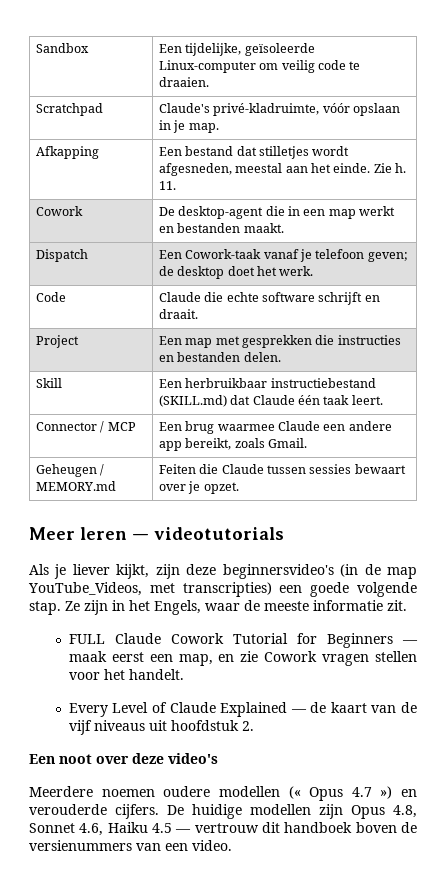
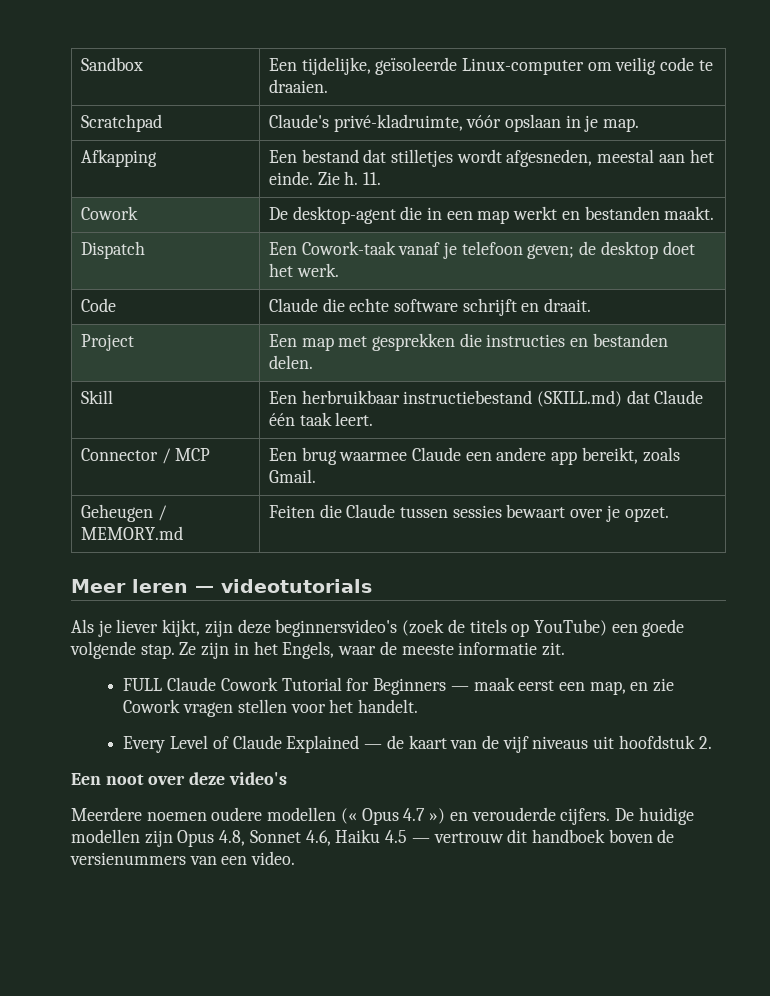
[340,564,418,579] [28,582,272,597] (in de map YouTube_Videos, met transcripties) -> [402,619,607,637] (zoek de titels op YouTube)

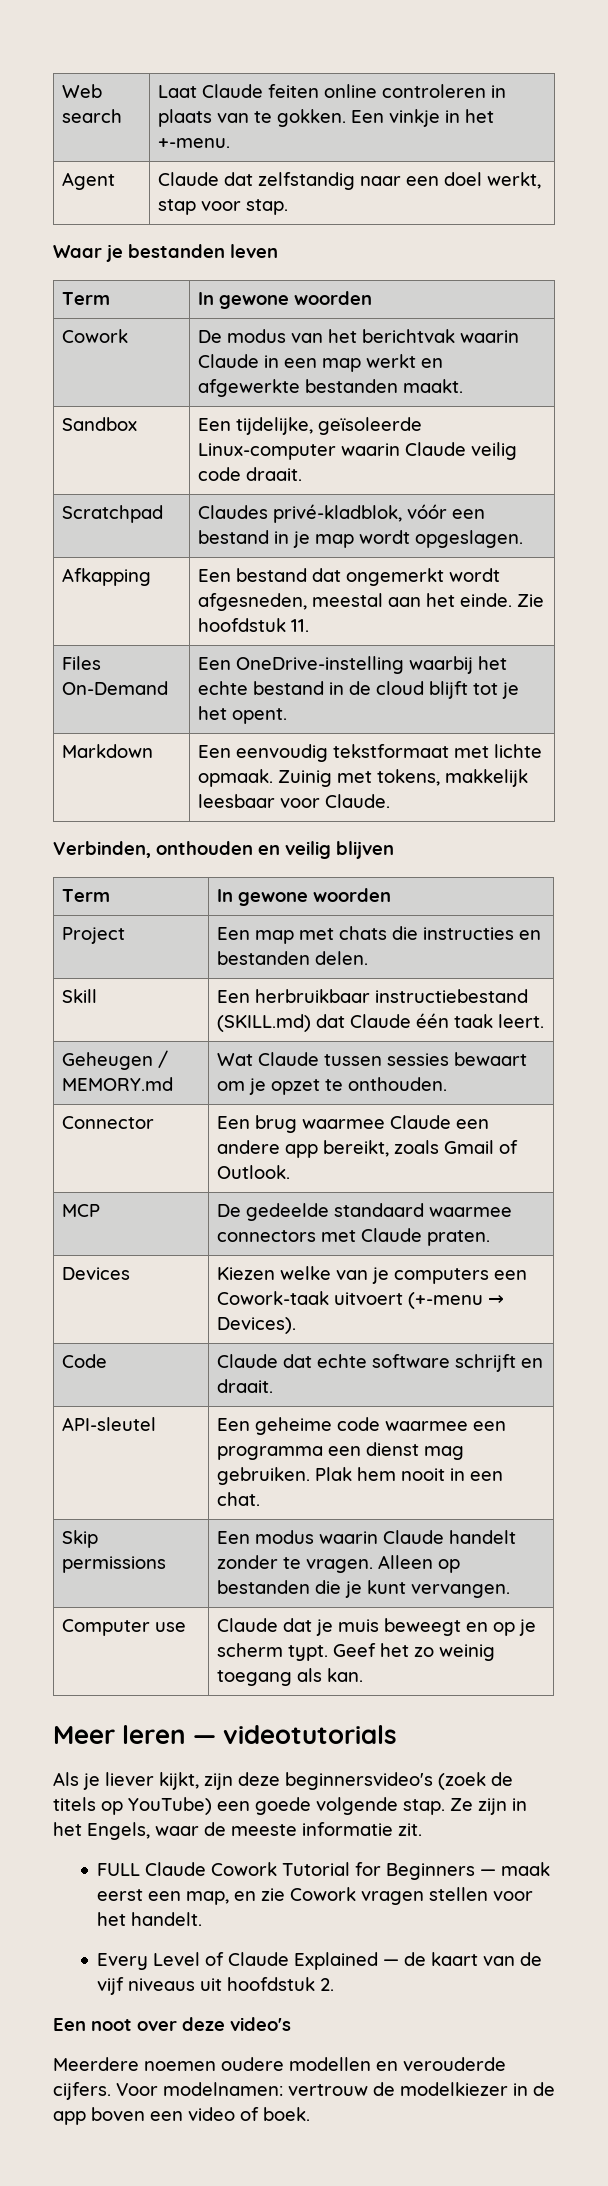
(80, 64) none -> [61,84,102,98] [61,109,122,123] [157,84,506,98] [157,109,494,127] [157,138,230,148] [61,172,115,190] [157,172,541,190] [157,199,288,215] [53,244,278,262] [61,292,110,305] [197,291,372,309] [61,329,128,343] [197,329,519,343] [197,354,443,372] [197,379,463,397] Web search | Laat Claude feiten online controleren in plaats van te gokken. Een vinkje in het +-menu. // Agent | Claude dat zelfstandig naar een doel werkt, stap voor stap. // Waar je bestanden leven // Term | In gewone woorden // Cowork | De modus van het berichtvak waarin Claude in een map werkt en afgewerkte bestanden maakt. //
[587,57,713,75] [268,79,328,93] [80,114,162,132] [268,114,640,132] om veilig code te draaien. // Scratchpad | Claude's privé-kladruimte, vóór opslaan in je map. -> [340,442,517,460] [197,467,302,481] [61,505,163,523] [197,504,485,523] [197,530,523,548] waarin Claude veilig code draait. // Scratchpad | Claudes privé-kladblok, vóór een bestand in je map wordt opgeslagen.
[391,149,454,167] stilletjes -> [345,568,444,586] ongemerkt
[344,171,359,185] h. -> [197,618,286,632] hoofdstuk
[80,206,138,220] [268,206,715,224] [80,241,145,259] [268,241,695,259] [268,263,339,277] [80,298,116,312] [268,298,592,316] Cowork | De desktop-agent die in een map werkt en bestanden maakt. // Dispatch | Een Cowork-taak vanaf je telefoon geven; de desktop doet het werk. // Code | Claude die echte software schrijft en draait. -> [61,656,101,670] [61,681,168,695] [197,656,507,674] [197,681,519,699] [197,706,287,724] [61,744,153,758] [197,744,542,762] [197,769,528,787] [197,794,390,808] [53,841,394,859] [61,889,110,902] [216,888,391,906] Files On-Demand | Een OneDrive-instelling waarbij het echte bestand in de cloud blijft tot je het opent. // Markdown | Een eenvoudig tekstformaat met lichte opmaak. Zuinig met tokens, makkelijk leesbaar voor Claude. // Verbinden, onthouden en veilig blijven // Term | In gewone woorden
[372,333,456,351] gesprekken -> [338,926,387,940] chats
(374, 419) none -> [61,1050,168,1070] [61,1077,173,1091] [216,1052,527,1066] [216,1077,447,1095] // Geheugen / MEMORY.md | Wat Claude tussen sessies bewaart om je opzet te onthouden.
[161,448,211,464] / MCP -> (154, 1122) none
[268,469,316,483] [80,504,167,522] [80,526,183,540] [268,504,669,522] Gmail. // Geheugen / MEMORY.md | Feiten die Claude tussen sessies bewaart over je opzet. -> [443,1140,518,1154] [216,1165,290,1179] [61,1204,100,1217] [216,1203,512,1221] [216,1228,490,1246] [61,1267,130,1280] [216,1266,527,1284] [216,1291,504,1309] [216,1317,296,1334] [61,1354,107,1368] [216,1354,543,1372] [216,1379,273,1393] [61,1417,156,1431] [216,1417,506,1435] [216,1442,464,1460] [216,1467,503,1485] [216,1492,260,1506] [61,1530,98,1548] [61,1556,166,1573] [216,1530,516,1544] [216,1555,460,1573] [216,1580,510,1598] [61,1619,186,1636] [216,1618,536,1636] [216,1643,495,1661] [216,1668,363,1686] Gmail of Outlook. // MCP | De gedeelde standaard waarmee connectors met Claude praten. // Devices | Kiezen welke van je computers een Cowork-taak uitvoert (+-menu → Devices). // Code | Claude dat echte software schrijft en draait. // API-sleutel | Een geheime code waarmee een programma een dienst mag gebruiken. Plak hem nooit in een chat. // Skip permissions | Een modus waarin Claude handelt zonder te vragen. Alleen op bestanden die je kunt vervangen. // Computer use | Claude dat je muis beweegt en op je scherm typt. Geef het zo weinig toegang als kan.
[340,807,694,825] [71,829,675,847] [70,851,296,865] (« Opus 4.7 ») en verouderde cijfers. De huidige modellen zijn Opus 4.8, Sonnet 4.6, Haiku 4.5 — vertrouw dit handboek boven de versienummers van een video. -> [376,2057,506,2071] [53,2082,555,2100] [53,2107,310,2125] en verouderde cijfers. Voor modelnamen: vertrouw de modelkiezer in de app boven een video of boek.

